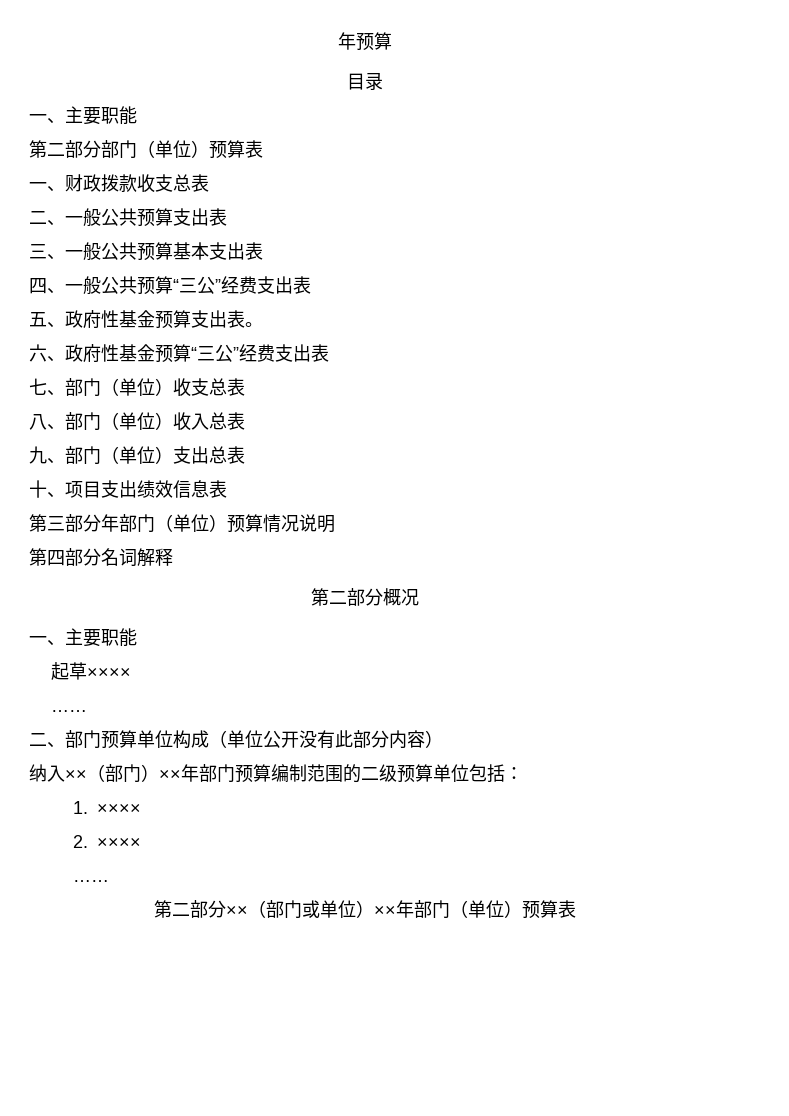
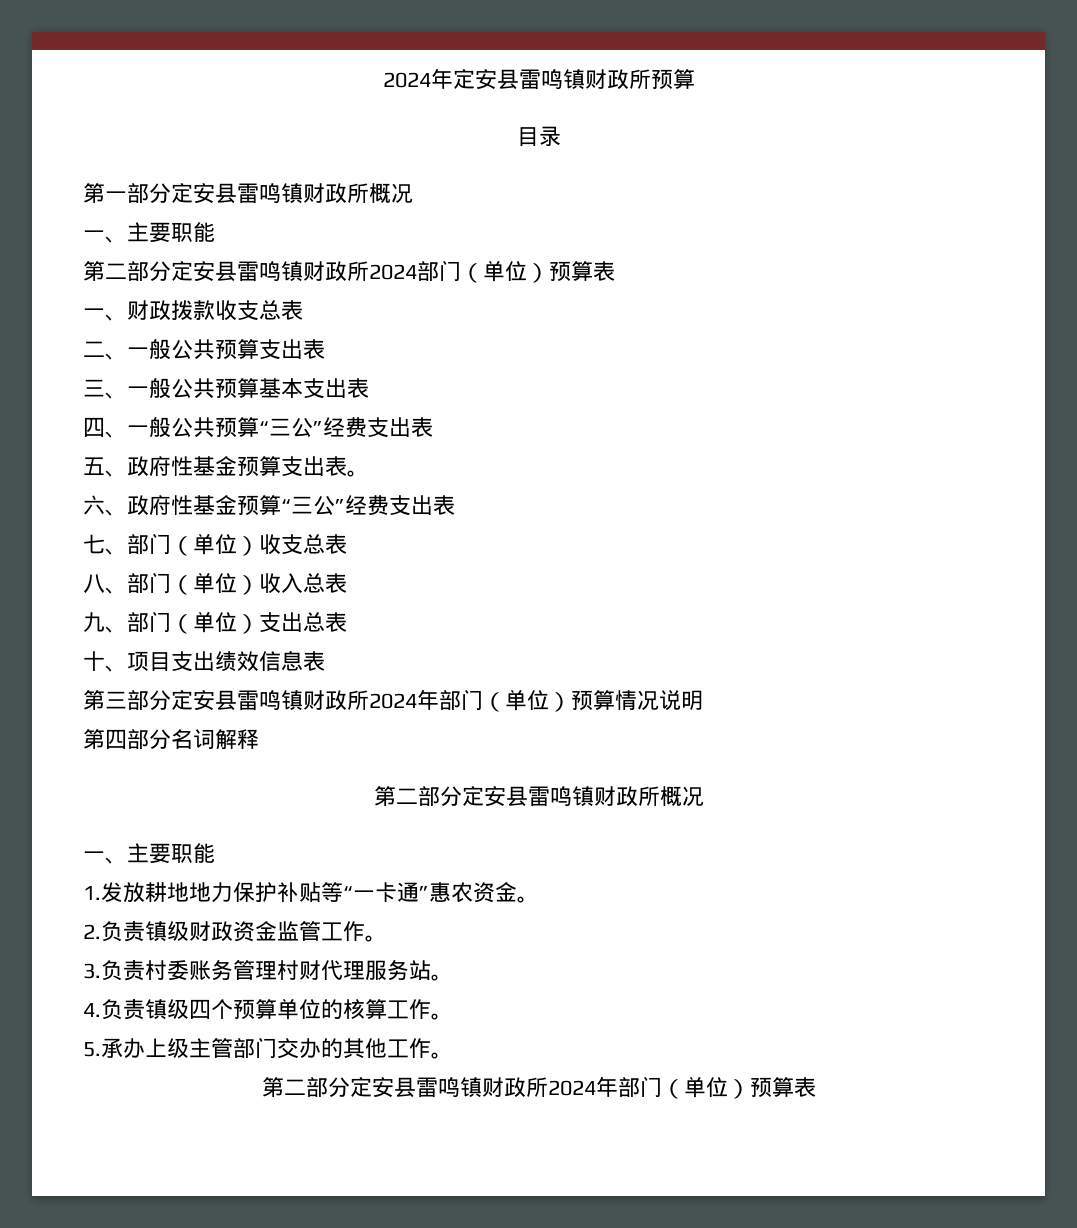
[337,32,392,51] [346,72,383,90] 年预算 // 目录 -> [382,68,695,90] [516,126,561,147] [83,183,413,204] 2024年定安县雷鸣镇财政所预算 // 目录 // 第一部分定安县雷鸣镇财政所概况
(101, 149) none -> [171,261,417,282] 定安县雷鸣镇财政所2024
(101, 523) none -> [171,690,417,711] 定安县雷鸣镇财政所2024
[382,588,419,606] [29,628,137,647] [51,662,132,680] [51,710,88,712] [29,730,443,749] [29,764,523,783] [73,801,142,814] [73,835,142,848] [73,880,110,882] [153,900,396,918] 概况 // 一、主要职能 // 起草×××× // …… // 二、部门预算单位构成（单位公开没有此部分内容） // 纳入××（部门）××年部门预算编制范围的二级预算单位包括： // 1. ×××× // 2. ×××× // …… // 第二部分××（部门或单位）×× -> [461,786,704,807] [83,843,215,864] [83,882,539,903] [83,921,387,942] [83,960,453,981] [83,999,453,1020] [83,1037,453,1059] [261,1077,596,1098] 定安县雷鸣镇财政所概况 // 一、主要职能 // 1.发放耕地地力保护补贴等“一卡通”惠农资金。 // 2.负责镇级财政资金监管工作。 // 3.负责村委账务管理村财代理服务站。 // 4.负责镇级四个预算单位的核算工作。 // 5.承办上级主管部门交办的其他工作。 // 第二部分定安县雷鸣镇财政所2024

